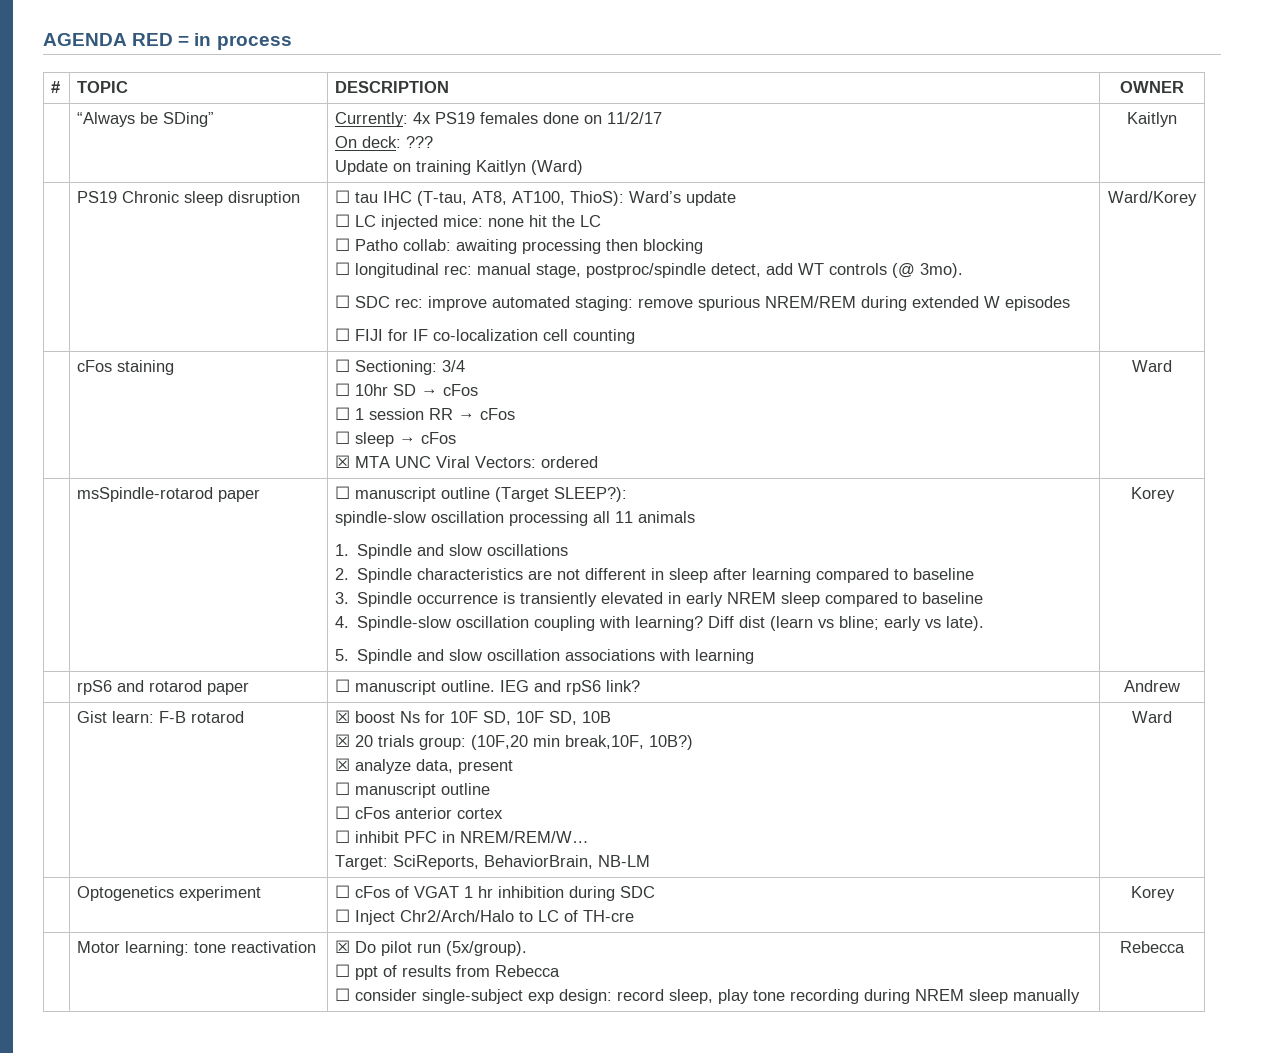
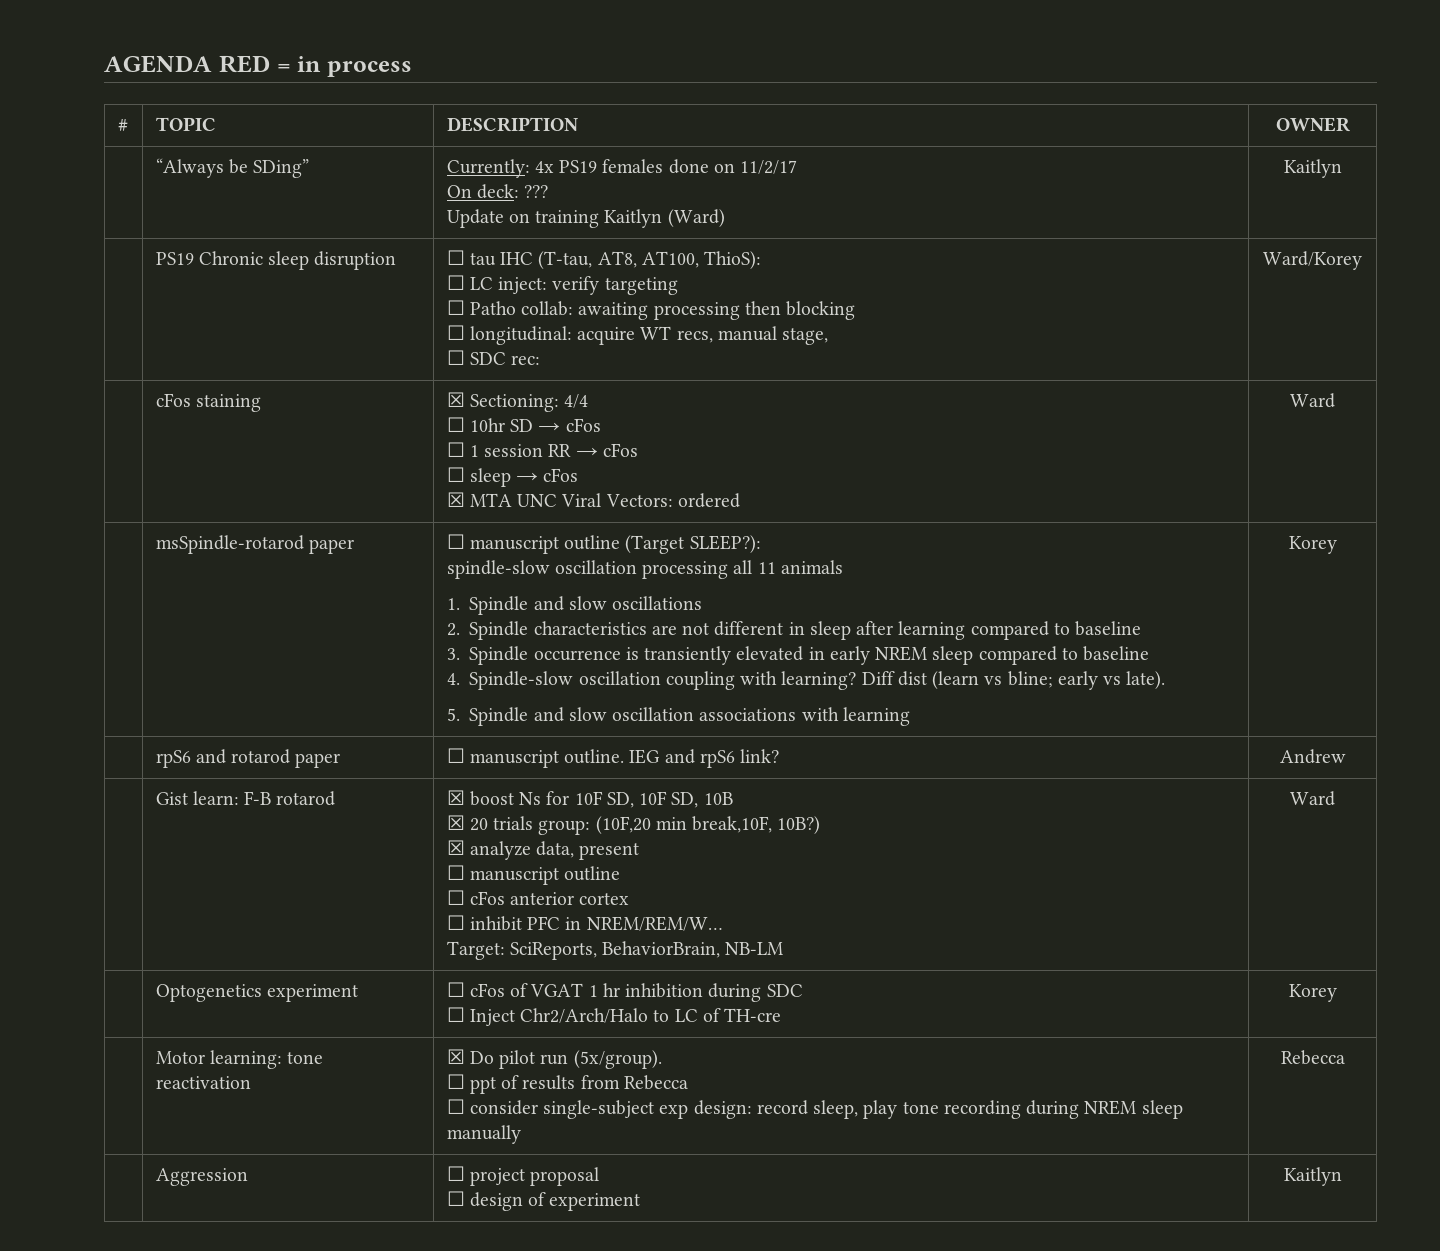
[629,191,737,206] Ward’s update -> (762, 260) none
[381,215,602,230] injected mice: none hit the LC -> [498,276,678,295] inject: verify targeting
[355,263,964,278] [335,295,1071,311] [335,328,636,344] longitudinal rec: manual stage, postproc/spindle detect, add WT controls (@ 3mo). // ☐ SDC rec: improve automated staging: remove spurious NREM/REM during extended W episodes // ☐ FIJI for IF co-localization cell counting -> [469,326,829,345] [446,350,541,365] longitudinal: acquire WT recs, manual stage, // ☐ SDC rec:
[335,359,466,375] ☐ Sectioning: 3/4 -> [446,392,589,412] ☒ Sectioning: 4/4
(1185, 947) none -> [155,1168,248,1186] [446,1166,600,1186] [446,1191,641,1211] [1283,1167,1342,1186] // | Aggression | ☐ project proposal // ☐ design of experiment | Kaitlyn

